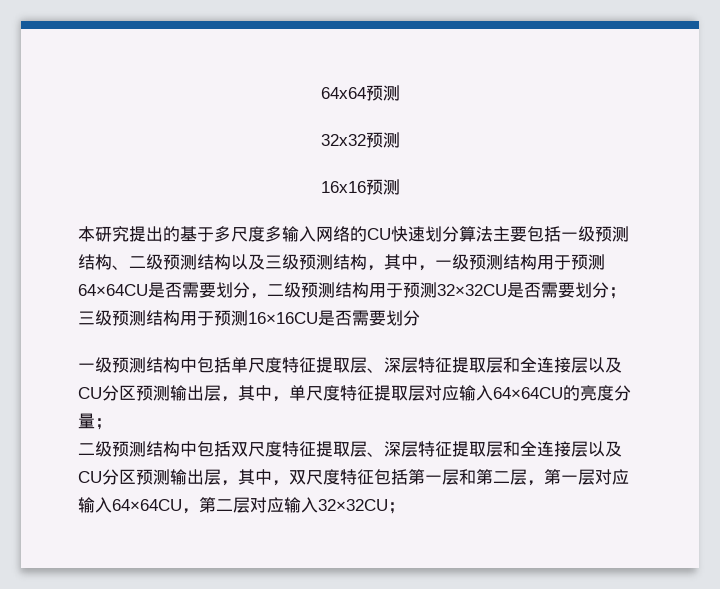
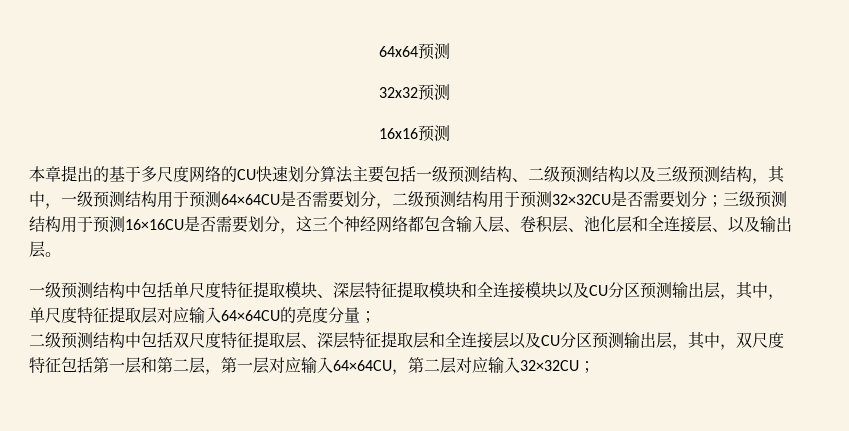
[95,226,129,242] 研究 -> [45,166,61,182] 章
[265,226,316,242] 多输入 -> (189, 174) none
(420, 318) none -> [280,216,792,234] [29,241,61,258] ，这三个神经网络都包含输入层、卷积层、池化层和全连接层、以及输出层。
[350,357,588,373] 层、深层特征提取层和全连接层 -> [285,281,557,299] 模块、深层特征提取模块和全连接模块

